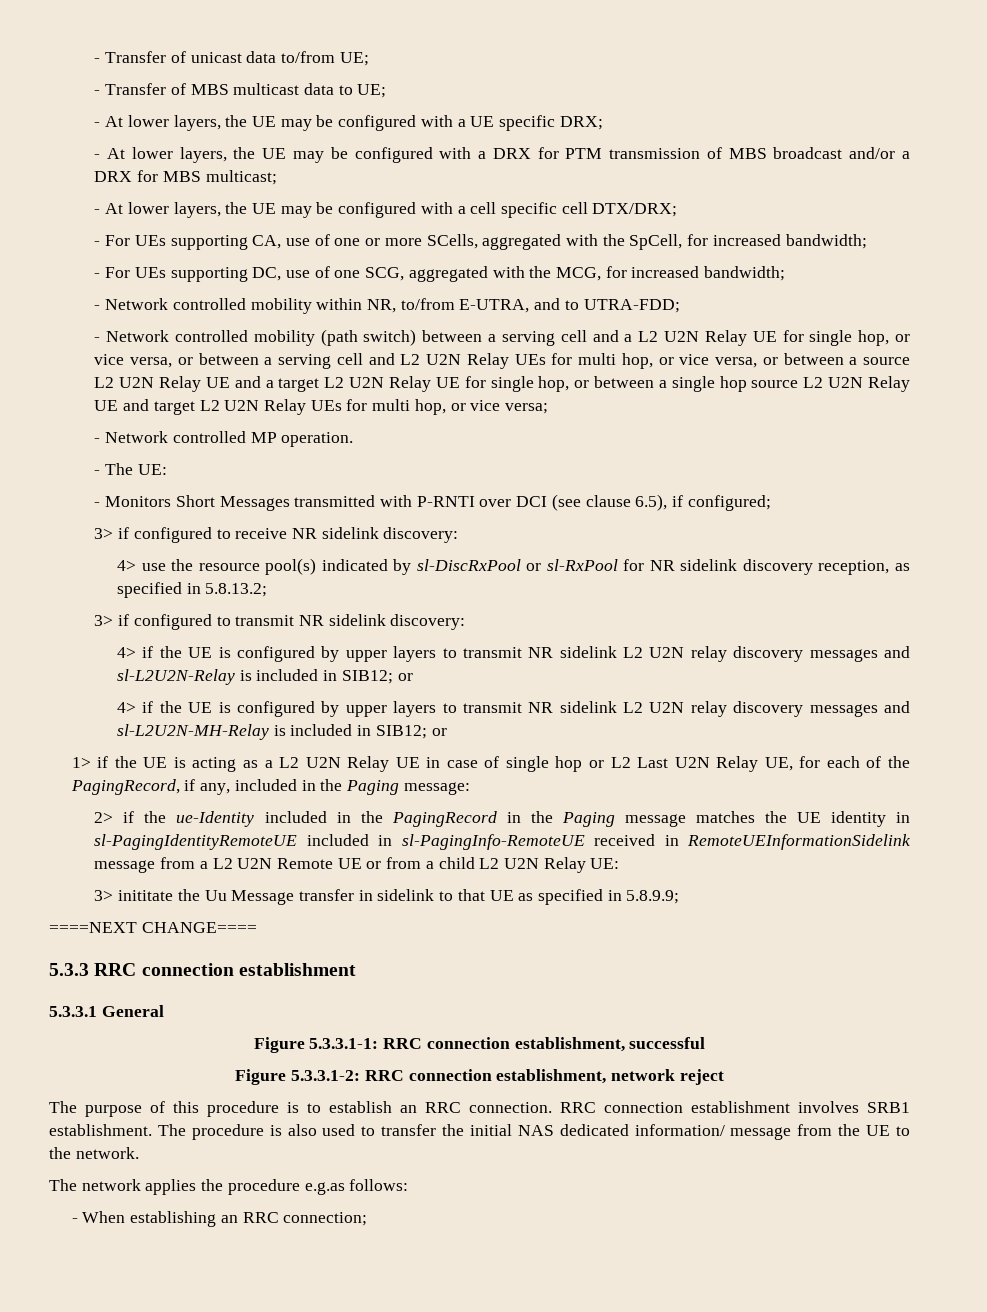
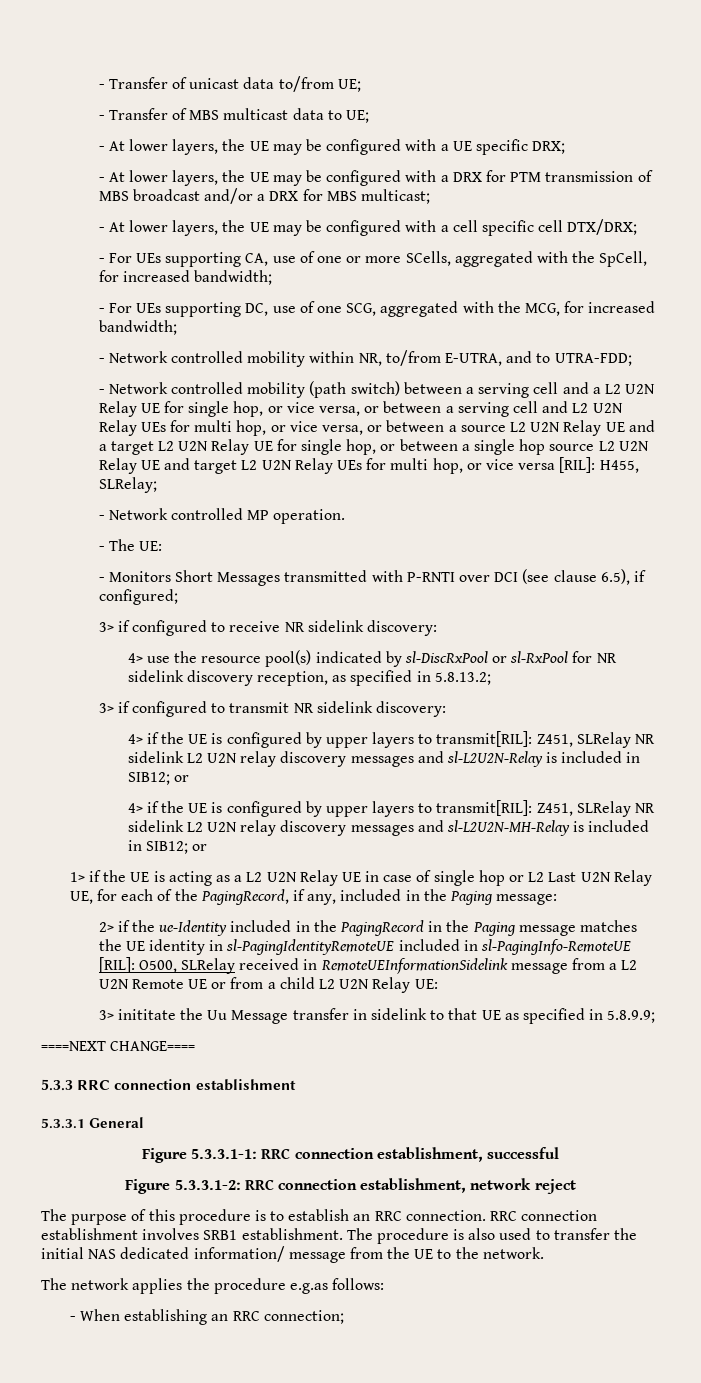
[505,403,549,414] versa; -> [518,457,639,473] [98,477,157,493] versa [RIL]: H455, SLRelay;
[462,647,522,658] transmit -> [436,731,631,748] transmit[RIL]: Z451, SLRelay
[462,702,522,713] transmit -> [436,800,631,817] transmit[RIL]: Z451, SLRelay
(585, 842) none -> [98,957,236,974] [RIL]: O500, SLRelay

